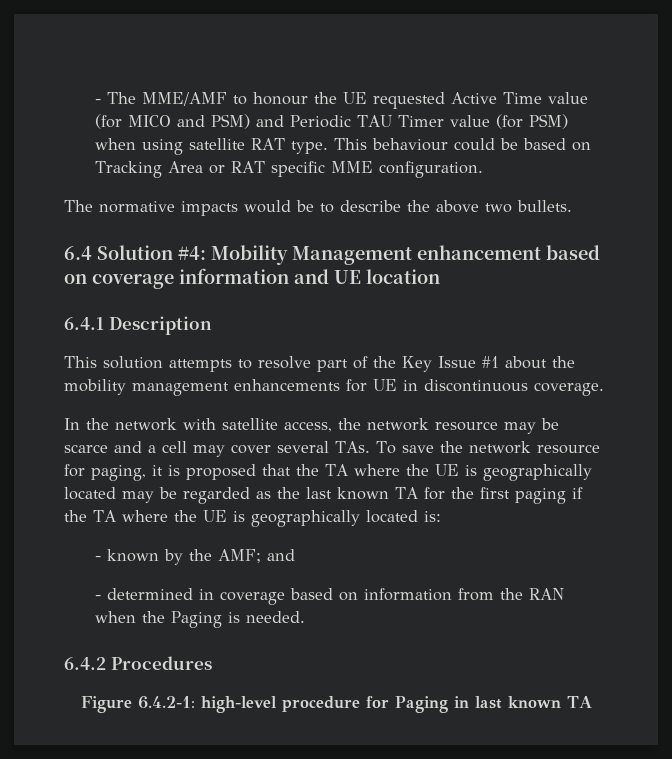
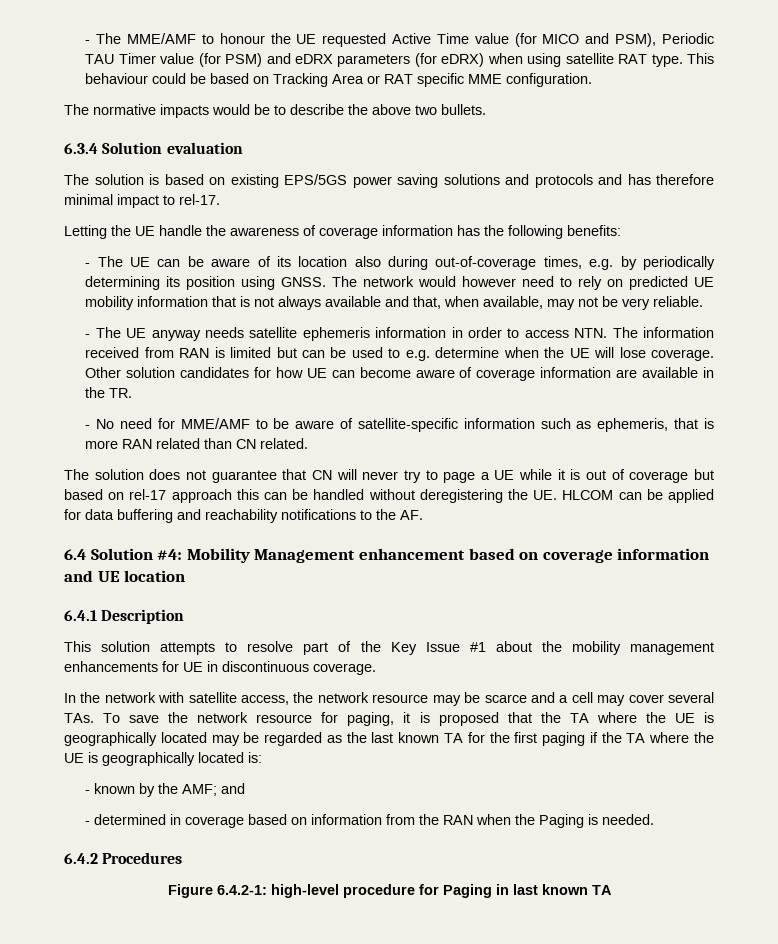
[210,114,284,129] PSM) and -> [615,33,657,47] PSM),
(568, 121) none -> [266,53,485,67] and eDRX parameters (for eDRX)
(572, 206) none -> [64,142,243,154] [64,174,714,188] [64,194,220,208] [64,225,621,239] [85,256,715,270] [85,276,714,290] [85,296,704,310] [85,327,714,341] [85,347,715,361] [85,367,714,381] [85,387,133,398] [85,418,714,432] [85,438,309,449] [64,469,714,483] [64,489,714,503] [64,509,423,523] // 6.3.4 Solution evaluation // The solution is based on existing EPS/5GS power saving solutions and protocols and has therefore minimal impact to rel-17. // Letting the UE handle the awareness of coverage information has the following benefits: // - The UE can be aware of its location also during out-of-coverage times, e.g. by periodically determining its position using GNSS. The network would however need to rely on predicted UE mobility information that is not always available and that, when available, may not be very reliable. // - The UE anyway needs satellite ephemeris information in order to access NTN. The information received from RAN is limited but can be used to e.g. determine when the UE will lose coverage. Other solution candidates for how UE can become aware of coverage information are available in the TR. // - No need for MME/AMF to be aware of satellite-specific information such as ephemeris, that is more RAN related than CN related. // The solution does not guarantee that CN will never try to page a UE while it is out of coverage but based on rel-17 approach this can be handled without deregistering the UE. HLCOM can be applied for data buffering and reachability notifications to the AF.

